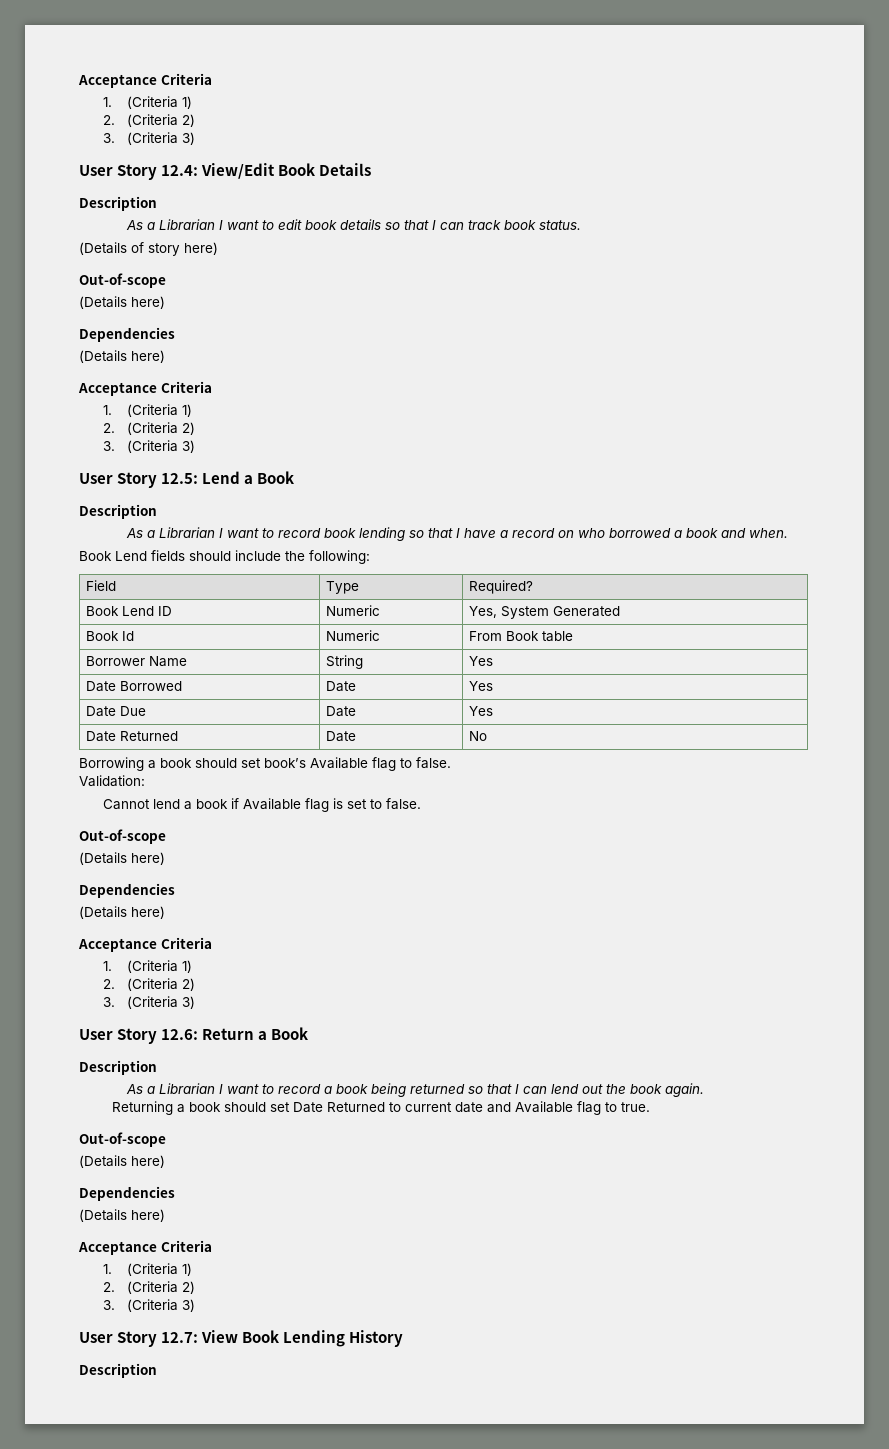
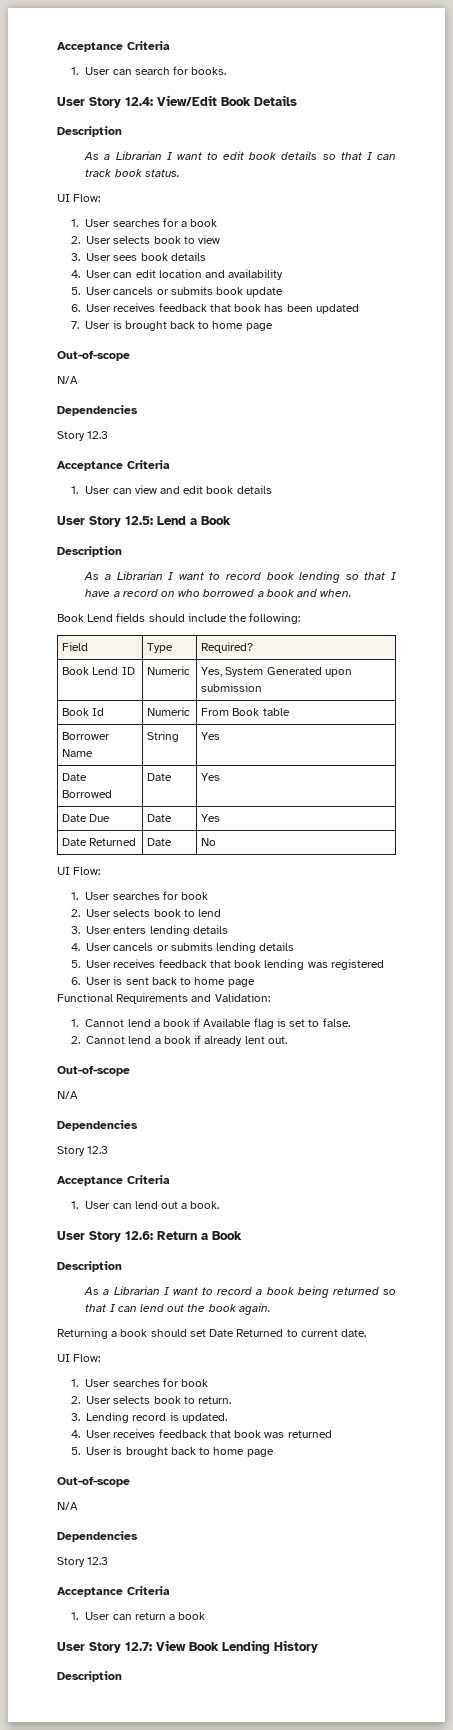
[78,73,212,88] [102,96,192,109] [102,114,195,127] [102,132,195,145] Acceptance Criteria // 1. (Criteria 1) // 2. (Criteria 2) // 3. (Criteria 3) -> [57,41,170,52] [71,66,227,75] Acceptance Criteria // 1. User can search for books.
[79,242,218,256] [79,273,166,288] [79,296,165,309] [79,327,175,342] [79,350,165,363] [78,381,212,396] [102,404,192,417] [102,422,195,435] [102,440,195,453] (Details of story here) // Out-of-scope // (Details here) // Dependencies // (Details here) // Acceptance Criteria // 1. (Criteria 1) // 2. (Criteria 2) // 3. (Criteria 3) -> [57,194,101,202] [71,218,218,227] [71,235,221,244] [71,252,206,261] [71,269,284,280] [71,286,284,297] [71,303,359,314] [71,320,273,331] [57,350,130,361] [57,376,78,384] [57,405,138,416] [57,431,109,441] [57,460,170,471] [71,485,272,494] UI Flow: // 1. User searches for a book // 2. User selects book to view // 3. User sees book details // 4. User can edit location and availability // 5. User cancels or submits book update // 6. User receives feedback that book has been updated // 7. User is brought back to home page // Out-of-scope // N/A // Dependencies // Story 12.3 // Acceptance Criteria // 1. User can view and edit book details
(621, 611) none -> [324,669,352,677] [201,683,263,692] upon submission
[79,757,451,771] Borrowing a book should set book’s Available flag to false. // -> [57,867,101,875] [71,891,209,900] [71,909,222,917] [71,925,228,936] [71,942,295,953] [71,959,384,970] [71,976,255,987] [57,993,212,1004] UI Flow: // 1. User searches for book // 2. User selects book to lend // 3. User enters lending details // 4. User cancels or submits lending details // 5. User receives feedback that book lending was registered // 6. User is sent back to home page // Functional Requirements and
(145, 781) none -> [71,1019,79,1027] 1.
[79,829,166,844] [79,852,165,865] [79,883,175,898] [79,906,165,919] [78,937,212,952] [102,960,192,973] [102,978,195,991] [102,996,195,1009] // Out-of-scope // (Details here) // Dependencies // (Details here) // Acceptance Criteria // 1. (Criteria 1) // 2. (Criteria 2) // 3. (Criteria 3) -> [71,1035,287,1046] [57,1065,130,1076] [57,1091,78,1099] [57,1120,138,1131] [57,1146,109,1156] [57,1175,170,1186] [71,1201,220,1209] // 2. Cannot lend a book if already lent out. // Out-of-scope // N/A // Dependencies // Story 12.3 // Acceptance Criteria // 1. User can lend out a book.
[454,1101,650,1115] [79,1132,166,1147] [79,1155,165,1168] [79,1186,175,1201] [79,1209,165,1222] [78,1240,212,1255] [102,1263,192,1276] [102,1281,195,1294] [102,1299,195,1312] date and Available flag to true. // Out-of-scope // (Details here) // Dependencies // (Details here) // Acceptance Criteria // 1. (Criteria 1) // 2. (Criteria 2) // 3. (Criteria 3) -> [341,1329,367,1337] [57,1354,101,1362] [71,1378,209,1387] [71,1396,232,1404] [71,1412,227,1423] [71,1429,332,1438] [71,1446,274,1457] [57,1476,130,1487] [57,1502,78,1510] [57,1531,138,1542] [57,1557,109,1567] [57,1586,170,1597] [71,1612,206,1620] date. // UI Flow: // 1. User searches for book // 2. User selects book to return. // 3. Lending record is updated. // 4. User receives feedback that book was returned // 5. User is brought back to home page // Out-of-scope // N/A // Dependencies // Story 12.3 // Acceptance Criteria // 1. User can return a book

